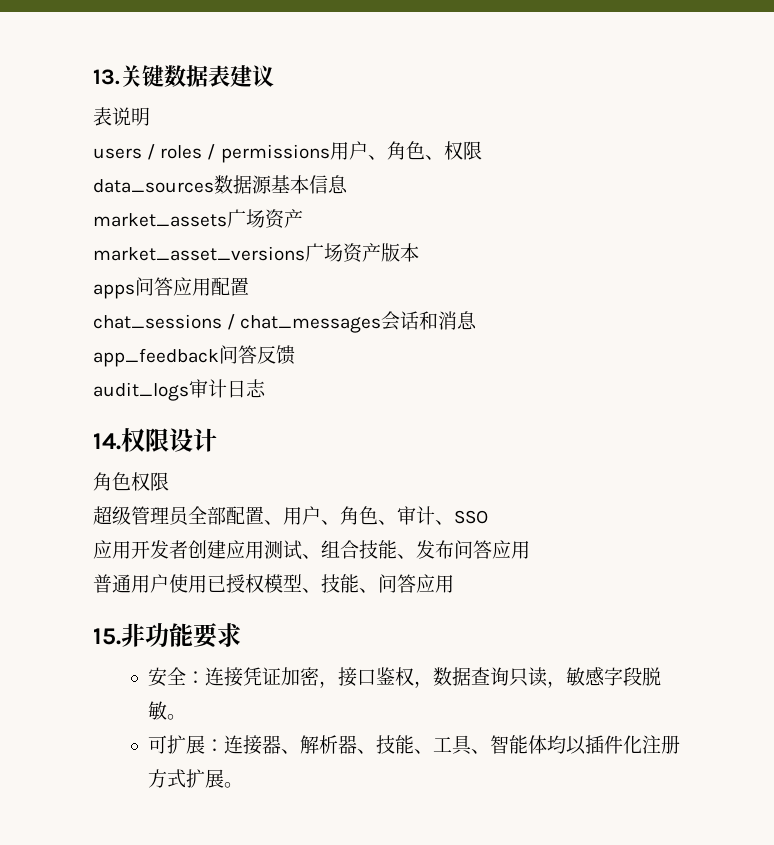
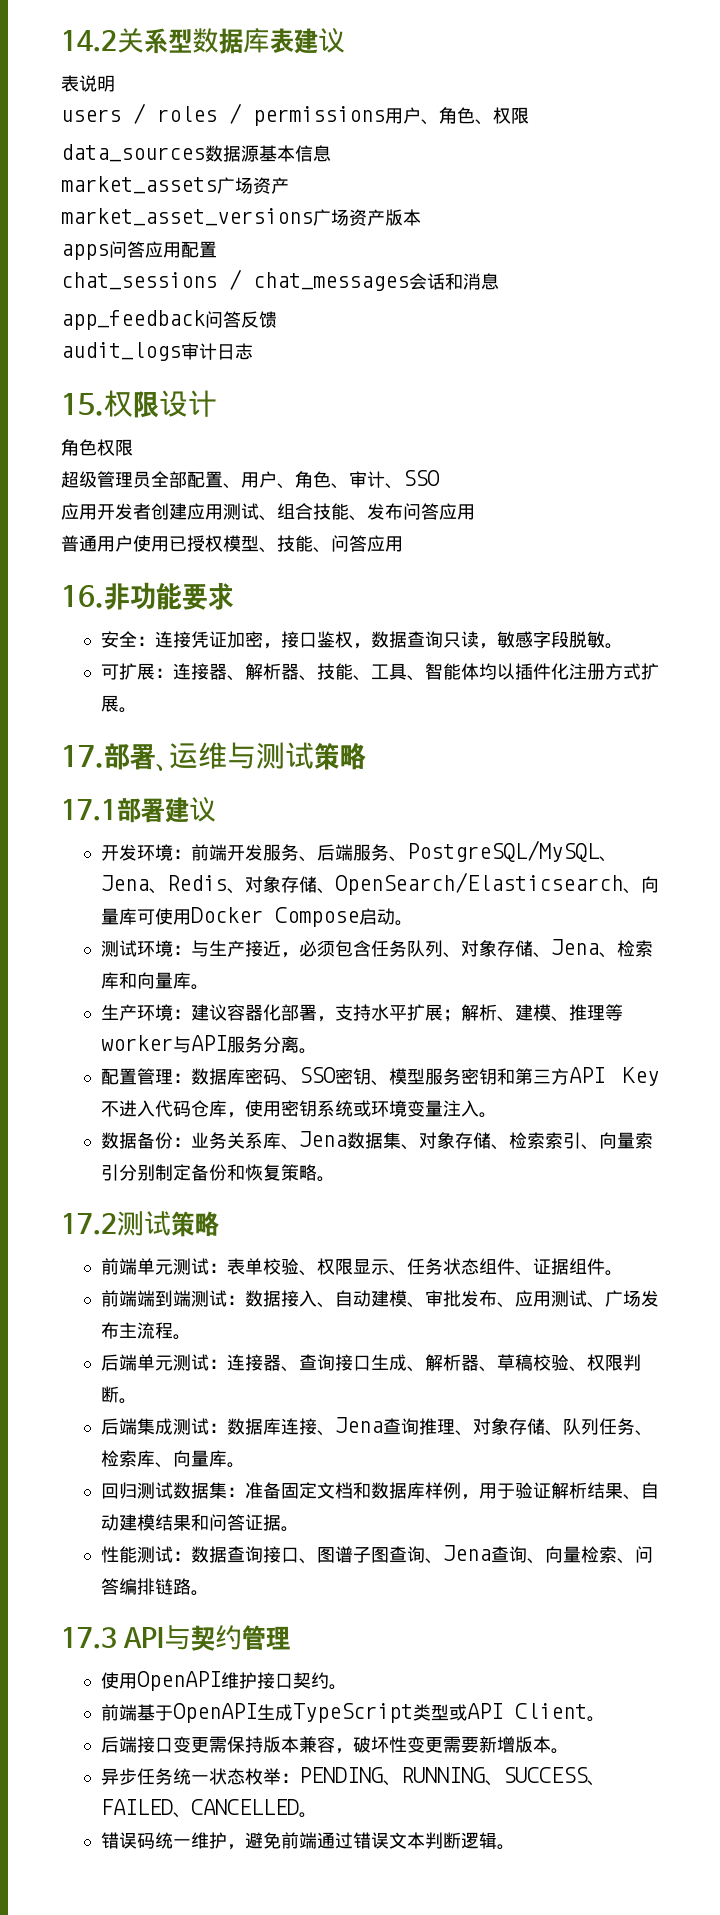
[93,65,208,87] 13.关键数据 -> [61,28,270,54] 14.2关系型数据库
[93,433,121,450] 14. -> [61,393,104,416] 15.
[93,628,121,645] 15. -> [61,585,104,608] 16.
(244, 785) none -> [61,742,366,772] [61,797,216,823] [100,840,617,862] [100,872,659,895] [100,907,413,927] [100,939,653,958] [100,972,209,990] [100,1004,623,1022] [100,1035,317,1054] [100,1067,659,1086] [100,1100,497,1118] [100,1131,653,1150] [100,1164,335,1182] [61,1211,219,1237] [100,1258,623,1276] [100,1290,659,1308] [100,1322,191,1340] [100,1354,641,1372] [100,1386,137,1404] [100,1417,653,1436] [100,1450,245,1468] [100,1482,659,1500] [100,1514,299,1532] [100,1545,653,1564] [100,1578,209,1596] [61,1625,291,1651] [100,1671,347,1691] [100,1703,605,1723] [100,1736,569,1754] [100,1767,605,1786] [100,1799,317,1818] [100,1832,515,1850] // 17.部署、运维与测试策略 // 17.1部署建议 // 开发环境：前端开发服务、后端服务、PostgreSQL/MySQL、Jena、Redis、对象存储、OpenSearch/Elasticsearch、向量库可使用Docker Compose启动。 // 测试环境：与生产接近，必须包含任务队列、对象存储、Jena、检索库和向量库。 // 生产环境：建议容器化部署，支持水平扩展；解析、建模、推理等worker与API服务分离。 // 配置管理：数据库密码、SSO密钥、模型服务密钥和第三方API Key不进入代码仓库，使用密钥系统或环境变量注入。 // 数据备份：业务关系库、Jena数据集、对象存储、检索索引、向量索引分别制定备份和恢复策略。 // 17.2测试策略 // 前端单元测试：表单校验、权限显示、任务状态组件、证据组件。 // 前端端到端测试：数据接入、自动建模、审批发布、应用测试、广场发布主流程。 // 后端单元测试：连接器、查询接口生成、解析器、草稿校验、权限判断。 // 后端集成测试：数据库连接、Jena查询推理、对象存储、队列任务、检索库、向量库。 // 回归测试数据集：准备固定文档和数据库样例，用于验证解析结果、自动建模结果和问答证据。 // 性能测试：数据查询接口、图谱子图查询、Jena查询、向量检索、问答编排链路。 // 17.3 API与契约管理 // 使用OpenAPI维护接口契约。 // 前端基于OpenAPI生成TypeScript类型或API Client。 // 后端接口变更需保持版本兼容，破坏性变更需要新增版本。 // 异步任务统一状态枚举：PENDING、RUNNING、SUCCESS、FAILED、CANCELLED。 // 错误码统一维护，避免前端通过错误文本判断逻辑。

